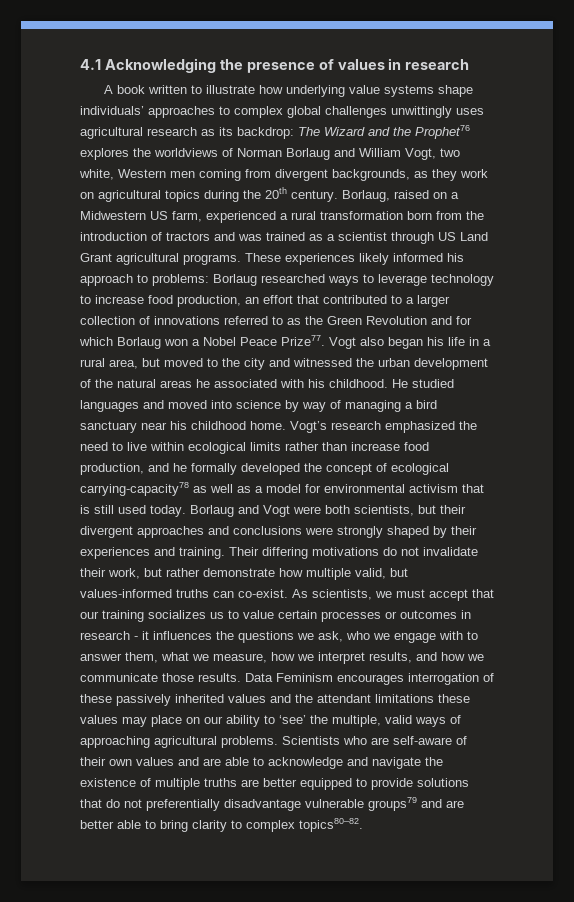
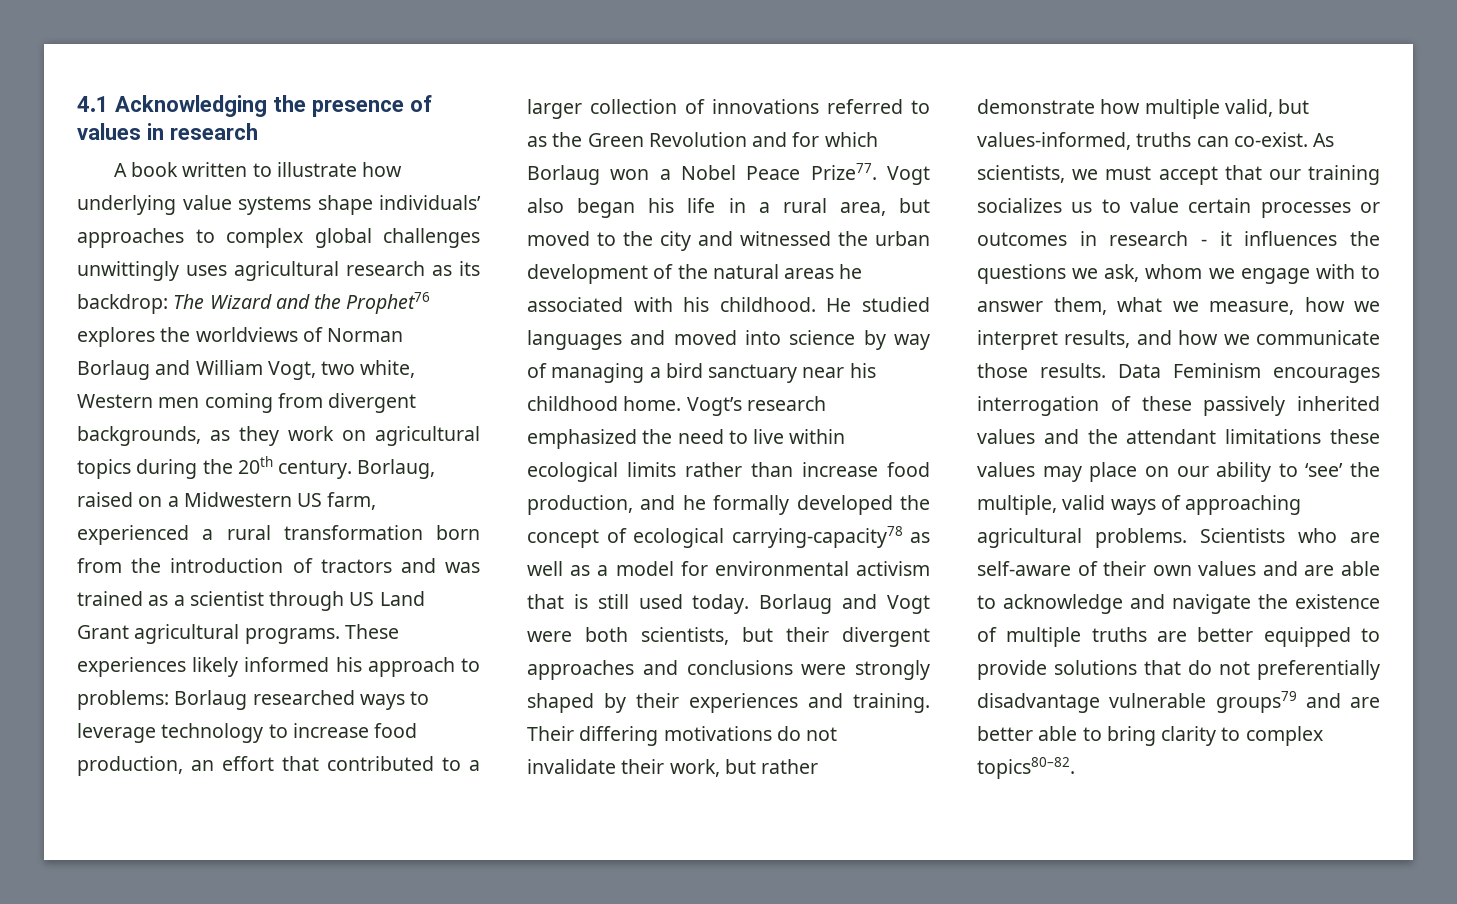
[80,589,172,598] values-informed -> [977,132,1131,150] values-informed,
[346,631,370,640] who -> [1145,264,1203,279] whom

